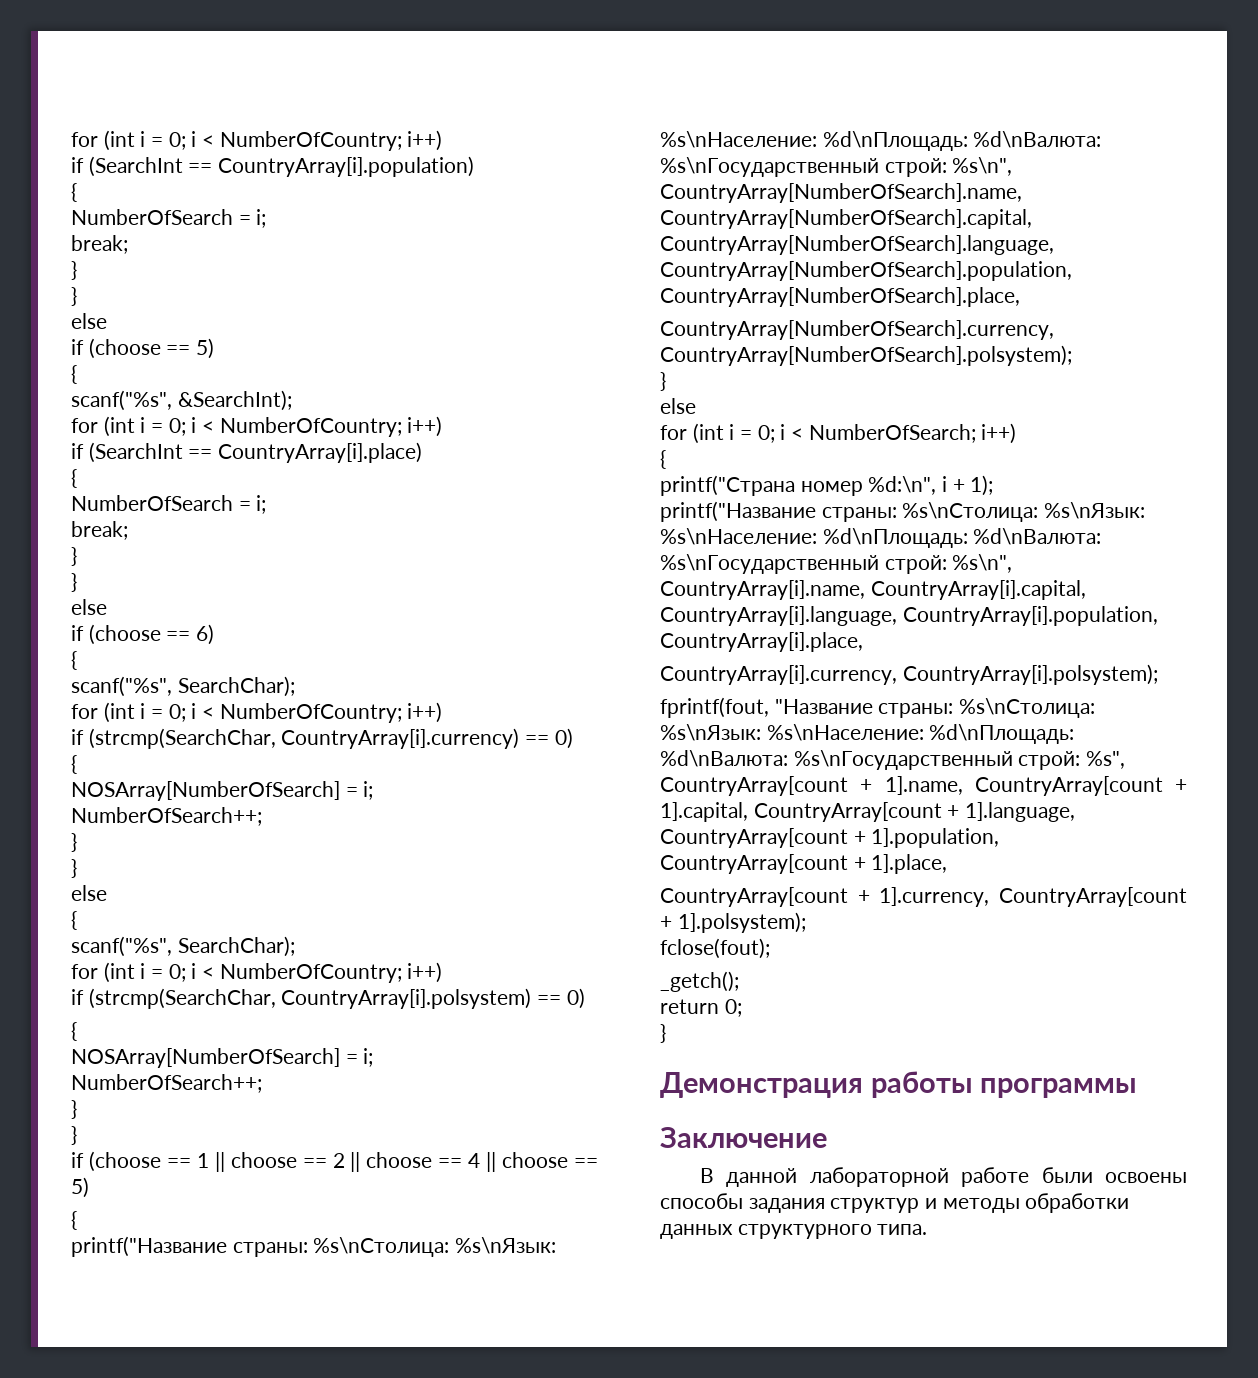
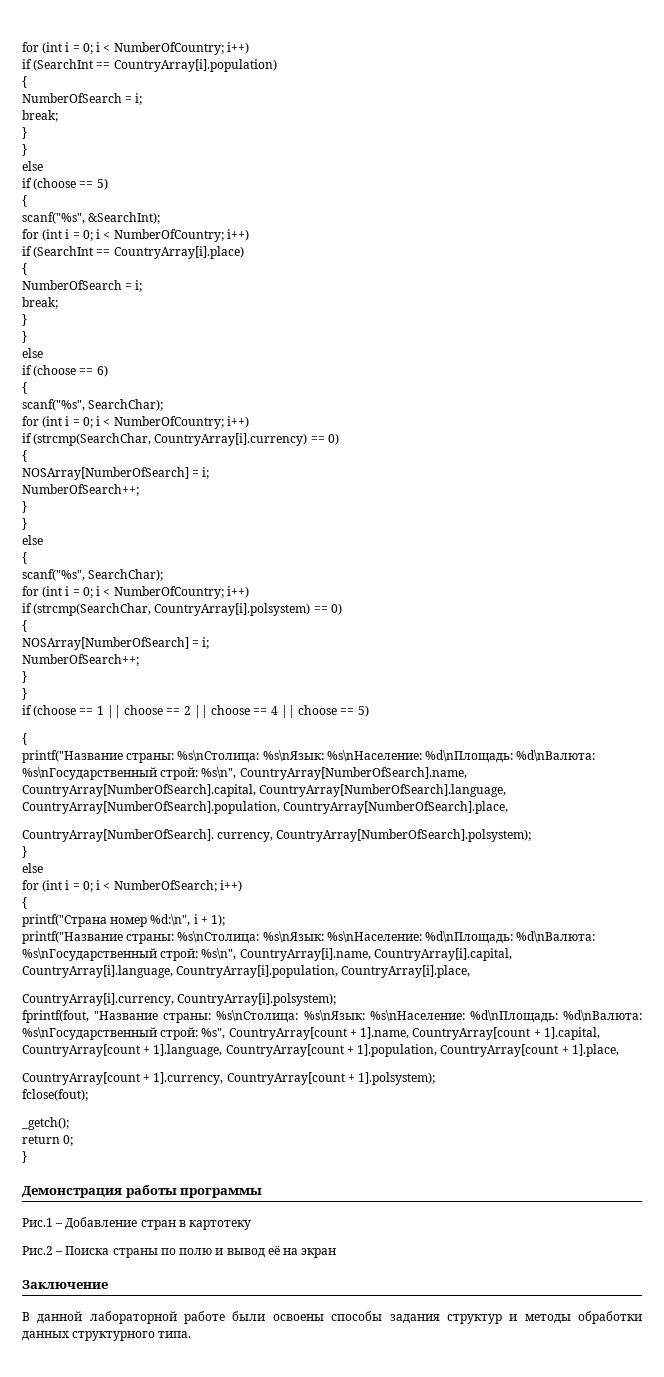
[660,320,1054,340] CountryArray[NumberOfSearch].currency, -> [22,829,274,842] CountryArray[NumberOfSearch]. currency,
(1138, 1088) none -> [22,1217,252,1230] [22,1246,337,1258] // Рис.1 – Добавление стран в картотеку // Рис.2 – Поиска страны по полю и вывод её на экран

